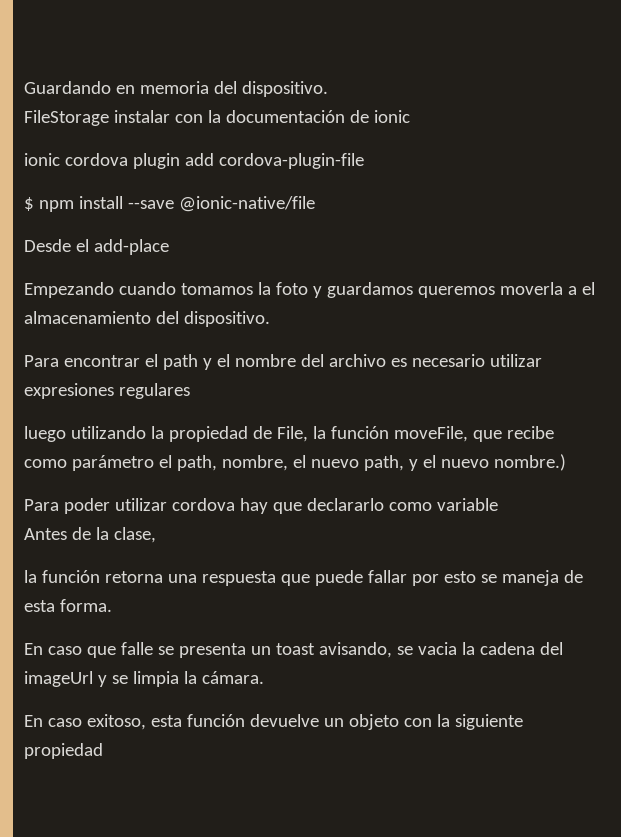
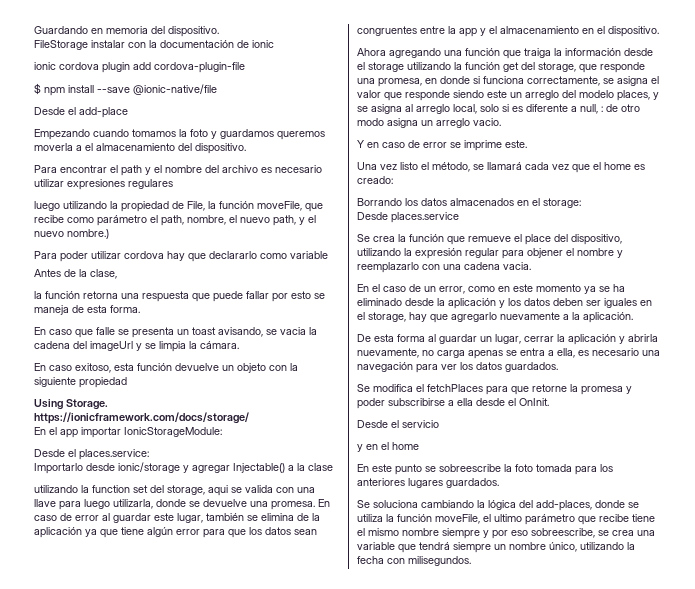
(103, 751) none -> [34,399,108,410] [34,412,249,424] [34,427,222,438] [34,449,149,460] [34,462,333,474] [34,485,315,496] [34,499,330,510] [34,513,320,523] [34,527,317,538] [357,26,659,37] [357,48,653,59] [357,62,645,73] [357,76,659,87] [357,90,659,101] [357,104,640,114] [357,118,501,128] [357,140,527,151] [357,162,645,173] [357,176,393,184] [357,198,581,208] [357,212,459,223] [357,234,622,245] [357,248,623,259] [357,262,531,273] [357,284,625,294] [357,298,652,309] [357,312,633,323] [357,334,658,345] [357,348,660,359] [357,362,558,373] [357,384,632,395] [357,398,549,409] [357,420,439,428] [357,442,419,452] [357,464,613,475] [357,478,499,488] [357,500,639,511] [357,514,655,525] [357,528,655,539] [357,542,635,553] [357,556,471,566] // Using Storage. // https://ionicframework.com/docs/storage/ // En el app importar IonicStorageModule: // Desde el places.service: // Importarlo desde ionic/storage y agregar Injectable() a la clase // utilizando la function set del storage, aqui se valida con una llave para luego utilizarla, donde se devuelve una promesa. En caso de error al guardar este lugar, también se elimina de la aplicación ya que tiene algún error para que los datos sean congruentes entre la app y el almacenamiento en el dispositivo. // Ahora agregando una función que traiga la información desde el storage utilizando la función get del storage, que responde una promesa, en donde si funciona correctamente, se asigna el valor que responde siendo este un arreglo del modelo places, y se asigna al arreglo local, solo si es diferente a null, : de otro modo asigna un arreglo vacio. // Y en caso de error se imprime este. // Una vez listo el método, se llamará cada vez que el home es creado: // Borrando los datos almacenados en el storage: // Desde places.service // Se crea la función que remueve el place del dispositivo, utilizando la expresión regular para objener el nombre y reemplazarlo con una cadena vacia. // En el caso de un error, como en este momento ya se ha eliminado desde la aplicación y los datos deben ser iguales en el storage, hay que agregarlo nuevamente a la aplicación. // De esta forma al guardar un lugar, cerrar la aplicación y abrirla nuevamente, no carga apenas se entra a ella, es necesario una navegación para ver los datos guardados. // Se modifica el fetchPlaces para que retorne la promesa y poder subscribirse a ella desde el OnInit. // Desde el servicio // y en el home // En este punto se sobreescribe la foto tomada para los anteriores lugares guardados. // Se soluciona cambiando la lógica del add-places, donde se utiliza la función moveFile, el ultimo parámetro que recibe tiene el mismo nombre siempre y por eso sobreescribe, se crea una variable que tendrá siempre un nombre único, utilizando la fecha con milisegundos.

